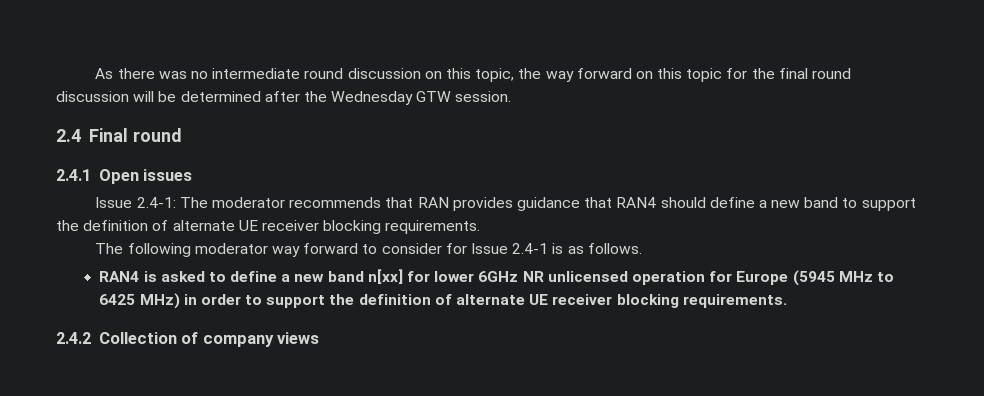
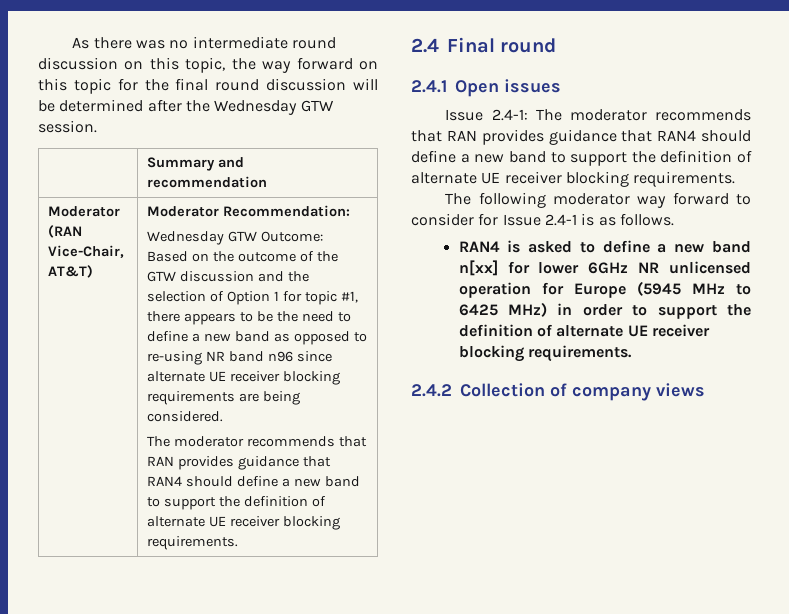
(512, 96) none -> [147,157,245,171] [147,176,268,188] [48,206,121,217] [48,225,83,238] [48,245,125,258] [48,265,94,278] [147,205,351,217] [147,231,324,245] [147,251,338,262] [147,271,310,282] [147,291,358,305] [147,311,351,325] [147,331,367,345] [147,351,332,365] [147,371,341,385] [147,391,301,405] [147,411,224,422] [147,436,368,447] [147,456,332,470] [147,476,360,487] [147,496,326,510] [147,516,341,530] [147,536,239,550] // | Summary and recommendation // Moderator (RAN Vice-Chair, AT&T) | Moderator Recommendation: // Wednesday GTW Outcome: Based on the outcome of the GTW discussion and the selection of Option 1 for topic #1, there appears to be the need to define a new band as opposed to re-using NR band n96 since alternate UE receiver blocking requirements are being considered. // The moderator recommends that RAN provides guidance that RAN4 should define a new band to support the definition of alternate UE receiver blocking requirements.

